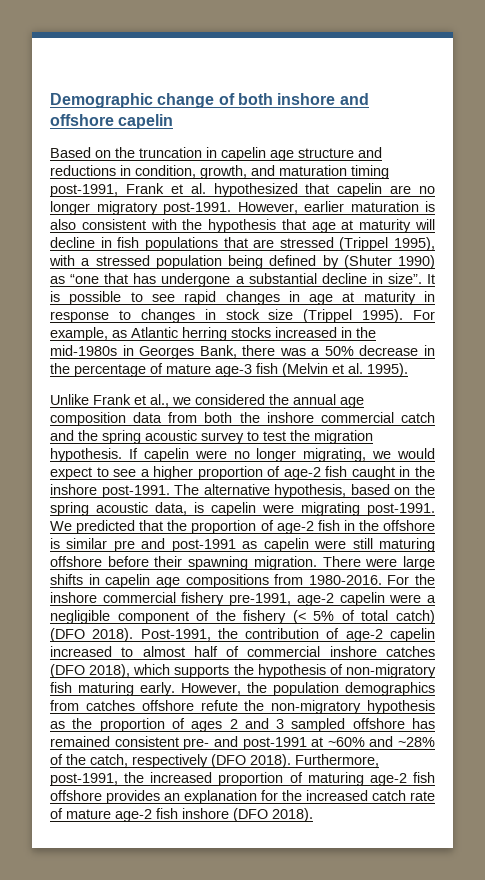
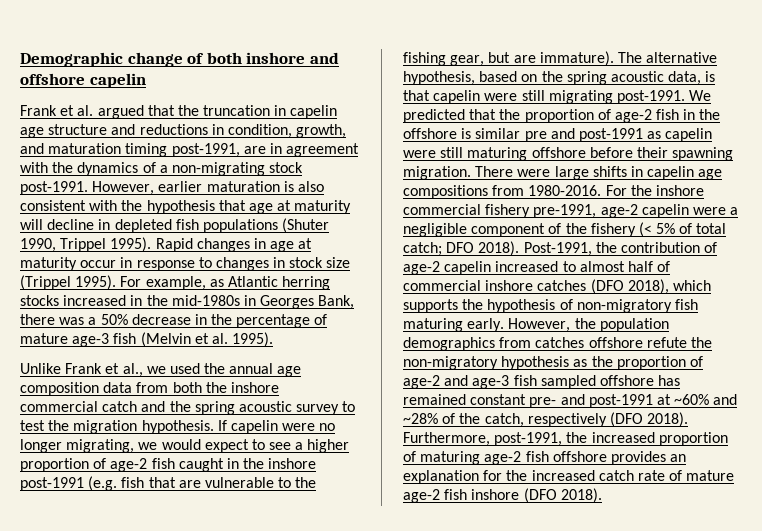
[50,147,111,158] Based on -> [20,105,175,119] Frank et al. argued that
[125,183,435,197] [50,201,158,215] Frank et al. hypothesized that capelin are no longer migratory -> [243,143,360,157] [20,162,304,176] are in agreement with the dynamics of a non-migrating stock
(112, 242) none -> [114,219,172,233] depleted
[223,237,435,251] [49,255,435,269] [50,273,436,287] [50,291,217,305] that are stressed (Trippel 1995), with a stressed population being defined by (Shuter 1990) as “one that has undergone a substantial decline in size”. It is possible to see rapid -> [282,218,330,233] [20,237,193,252] (Shuter 1990, Trippel 1995). Rapid
(416, 298) none -> [80,260,117,268] occur
[195,394,265,405] considered -> [169,363,200,374] used
[101,485,170,498] post-1991. -> [20,476,317,491] [403,51,614,66] post-1991 (e.g. fish that are vulnerable to the fishing gear, but are immature).
[211,502,294,516] capelin were -> [403,90,545,104] that capelin were still
[395,610,435,624] [50,628,85,642] catch) (DFO -> [403,242,475,256] catch; DFO
[191,718,285,732] ages 2 and 3 -> [403,375,537,389] age-2 and age-3 fish
[114,736,179,747] consistent -> [470,394,527,405] constant

